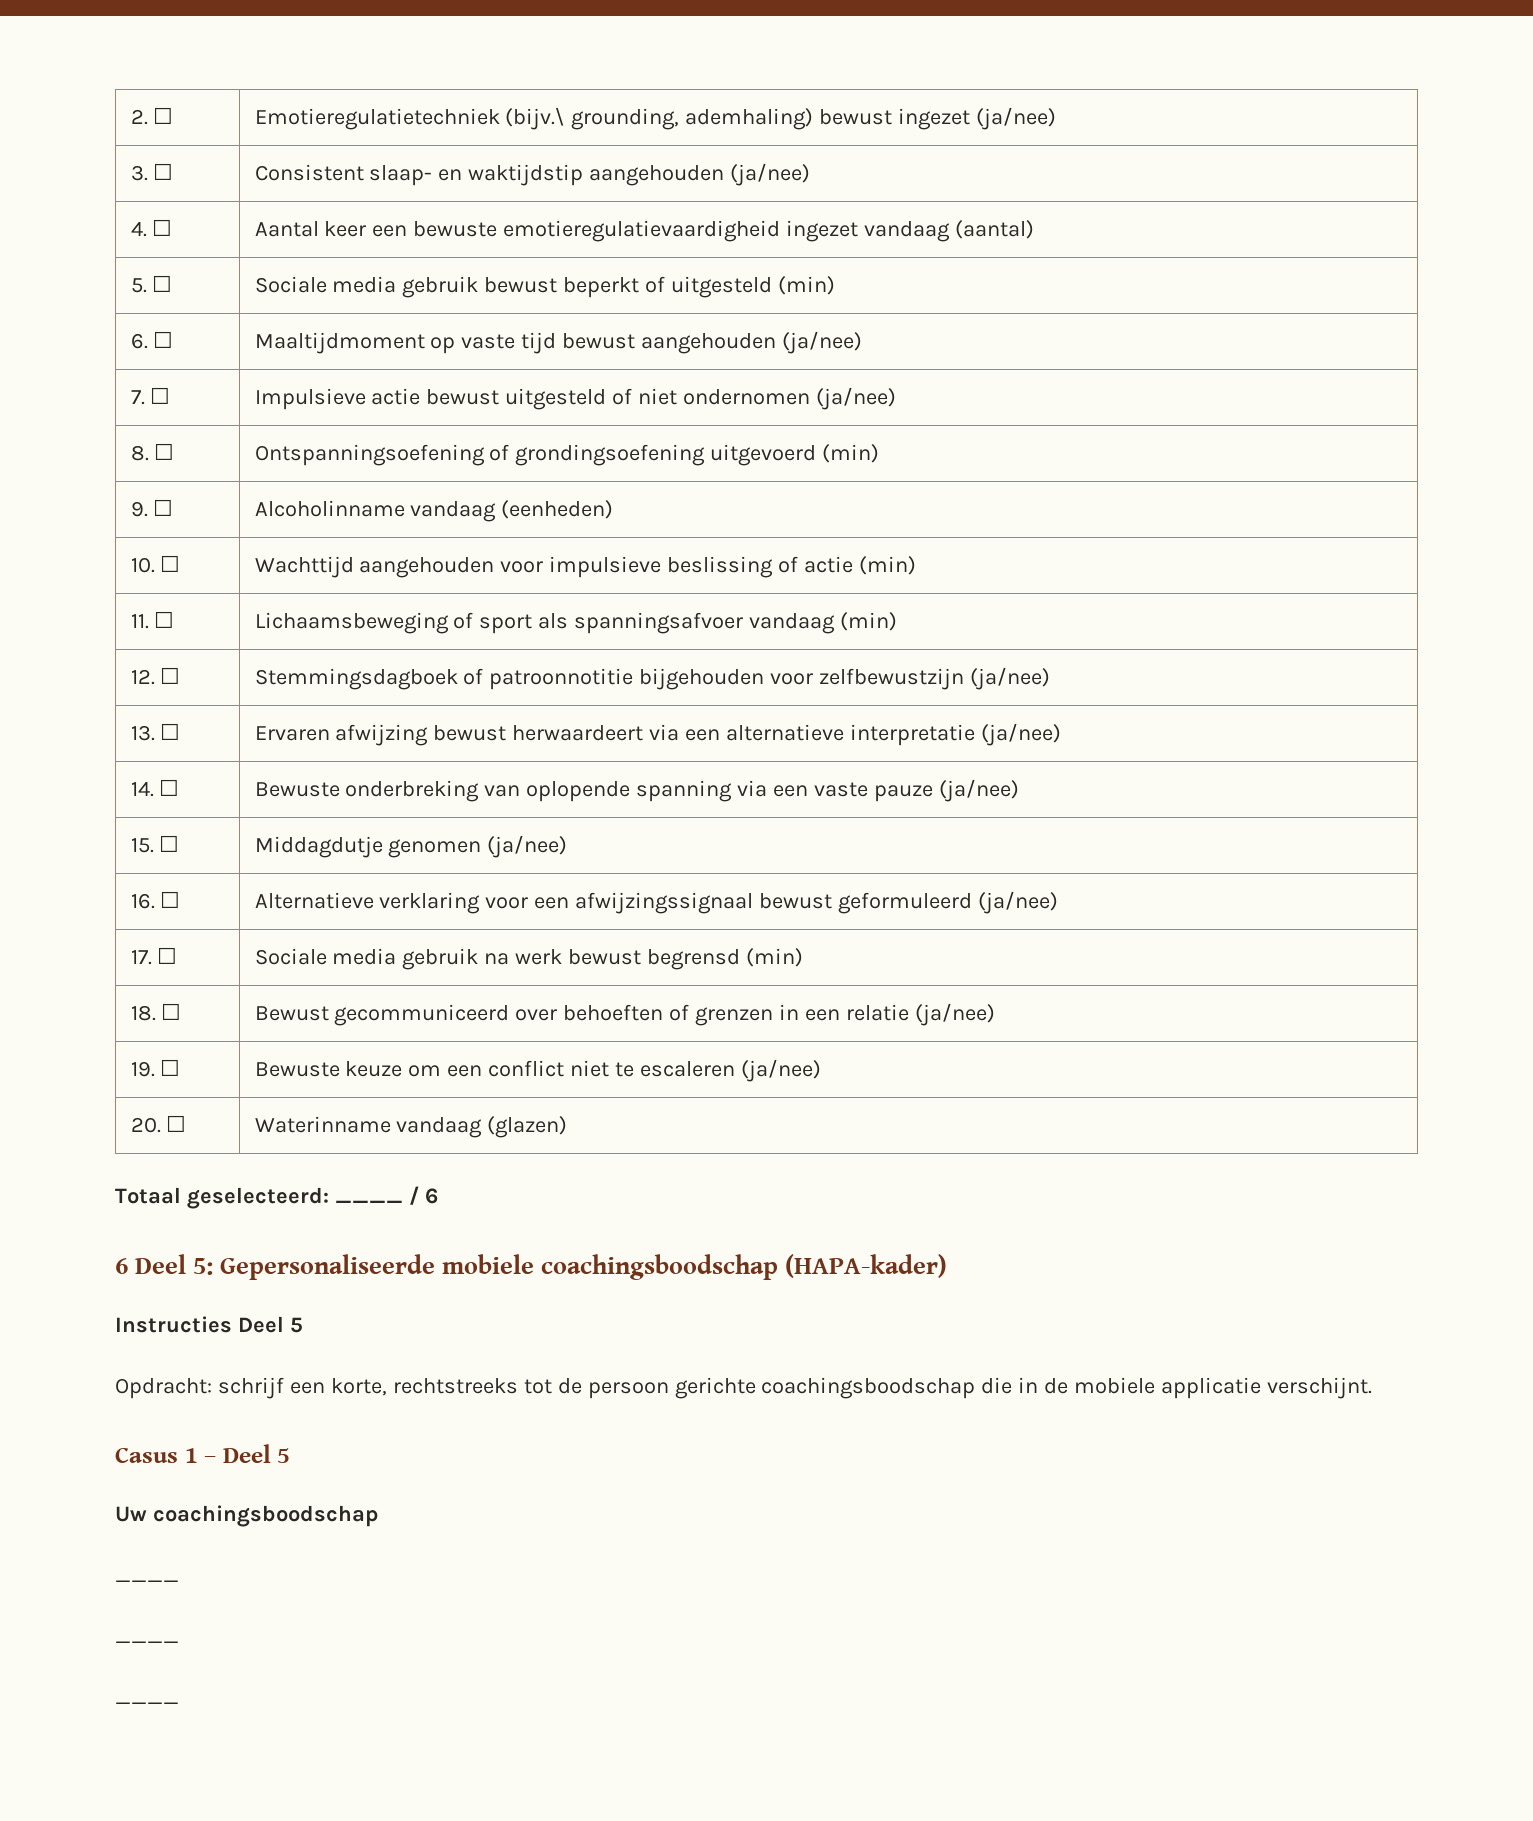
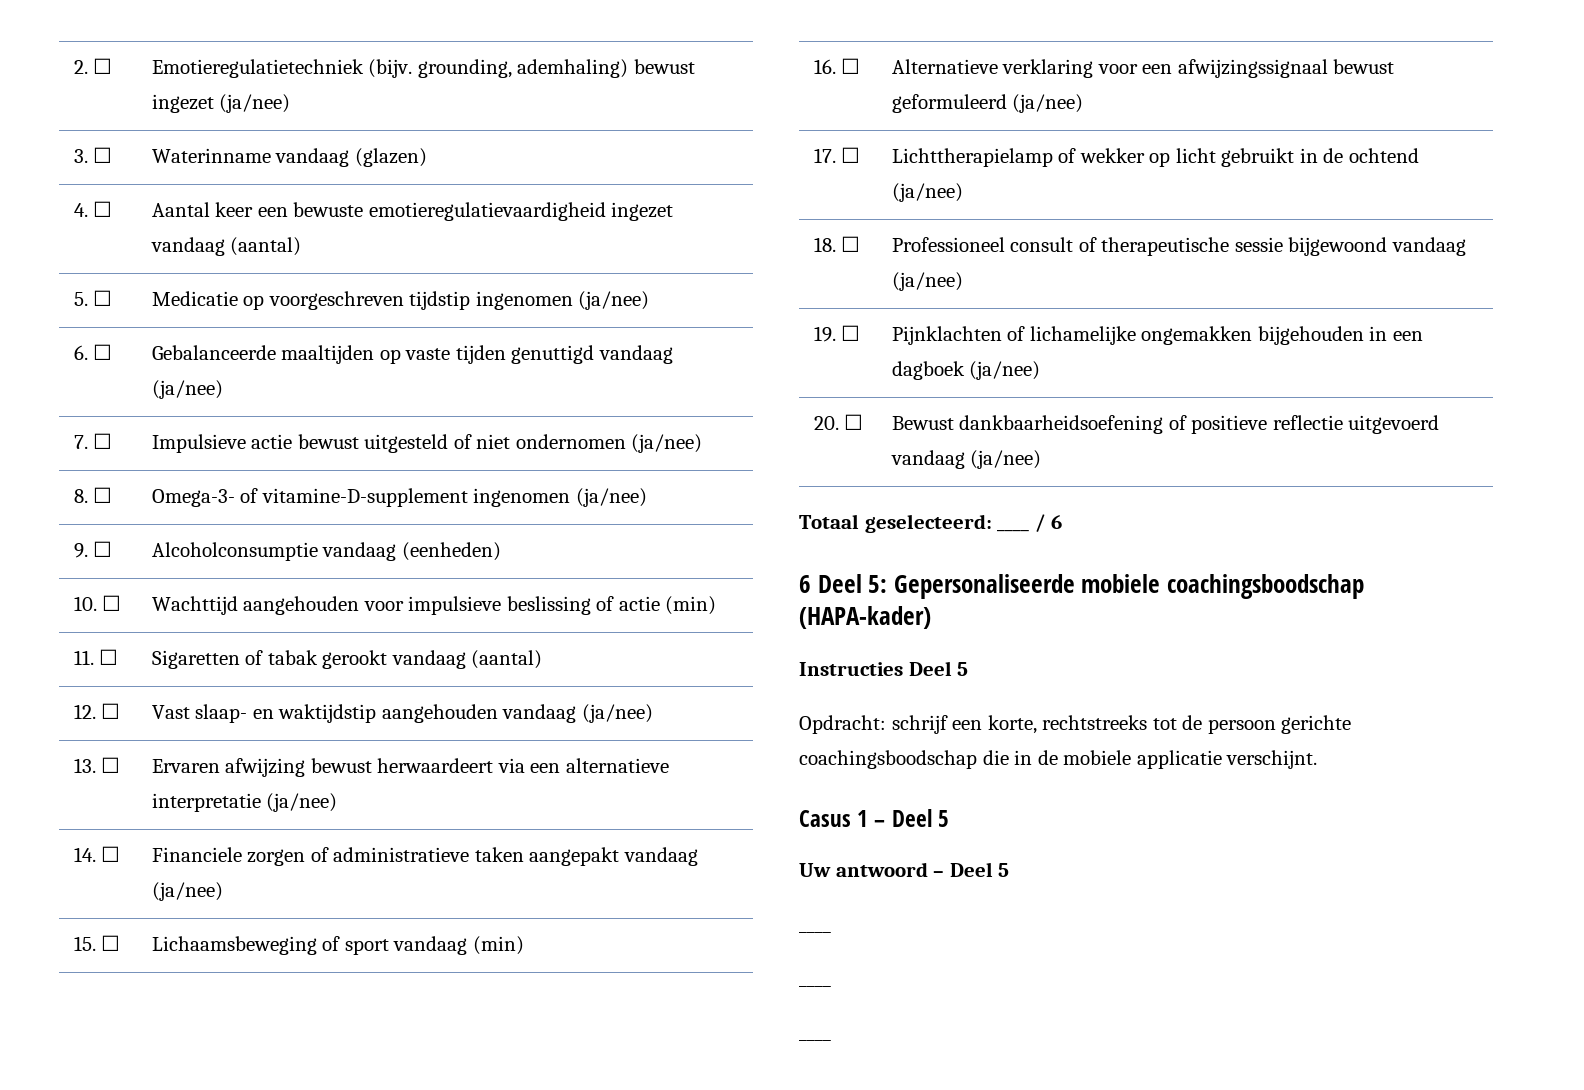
[505,107,566,130] (bijv.\ -> [368,59,413,78] (bijv.
[254,163,811,186] Consistent slaap- en waktijdstip aangehouden (ja/nee) -> [151,148,427,167] Waterinname vandaag (glazen)
[254,276,836,298] [130,331,174,349] [254,332,777,354] Sociale media gebruik bewust beperkt of uitgesteld (min) // 6. ☐ | Maaltijdmoment op vaste tijd bewust aangehouden -> [151,291,650,310] [73,344,113,360] [151,345,673,364] Medicatie op voorgeschreven tijdstip ingenomen (ja/nee) // 6. ☐ | Gebalanceerde maaltijden op vaste tijden genuttigd vandaag
[254,444,880,466] Ontspanningsoefening of grondingsoefening uitgevoerd (min) -> [151,488,647,507] Omega-3- of vitamine-D-supplement ingenomen (ja/nee)
[254,500,405,517] Alcoholinname -> [151,542,318,561] Alcoholconsumptie
[254,612,898,634] [130,667,181,685] [254,668,965,690] Lichaamsbeweging of sport als spanningsafvoer vandaag (min) // 12. ☐ | Stemmingsdagboek of patroonnotitie bijgehouden voor zelfbewustzijn -> [151,650,543,669] [73,703,121,719] [151,704,577,723] Sigaretten of tabak gerookt vandaag (aantal) // 12. ☐ | Vast slaap- en waktijdstip aangehouden vandaag
[254,779,1020,802] [130,835,180,853] [254,835,568,858] Bewuste onderbreking van oplopende spanning via een vaste pauze (ja/nee) // 15. ☐ | Middagdutje genomen (ja/nee) -> [151,847,698,866] [151,882,223,901] [73,935,121,951] [151,936,524,955] Financiele zorgen of administratieve taken aangepakt vandaag (ja/nee) // 15. ☐ | Lichaamsbeweging of sport vandaag (min)
[254,948,804,970] [130,1003,182,1021] [254,1003,996,1026] [130,1059,181,1077] [254,1059,822,1082] [130,1115,187,1133] [254,1116,568,1138] Sociale media gebruik na werk bewust begrensd (min) // 18. ☐ | Bewust gecommuniceerd over behoeften of grenzen in een relatie (ja/nee) // 19. ☐ | Bewuste keuze om een conflict niet te escaleren (ja/nee) // 20. ☐ | Waterinname vandaag (glazen) -> [891,148,1419,167] [891,183,963,202] [813,236,861,252] [891,237,1466,256] [891,272,963,291] [813,325,861,342] [891,326,1423,345] [891,361,1041,380] [813,414,864,430] [891,415,1440,434] [890,450,1042,469] Lichttherapielamp of wekker op licht gebruikt in de ochtend (ja/nee) // 18. ☐ | Professioneel consult of therapeutische sessie bijgewoond vandaag (ja/nee) // 19. ☐ | Pijnklachten of lichamelijke ongemakken bijgehouden in een dagboek (ja/nee) // 20. ☐ | Bewust dankbaarheidsoefening of positieve reflectie uitgevoerd vandaag (ja/nee)
[152,1505,378,1527] coachingsboodschap -> [835,862,1010,877] antwoord – Deel 5

